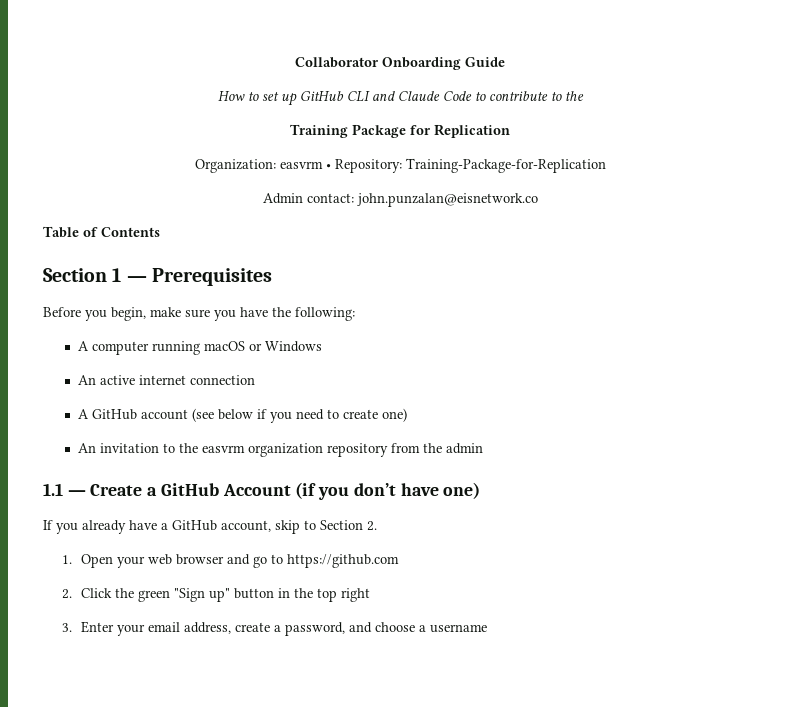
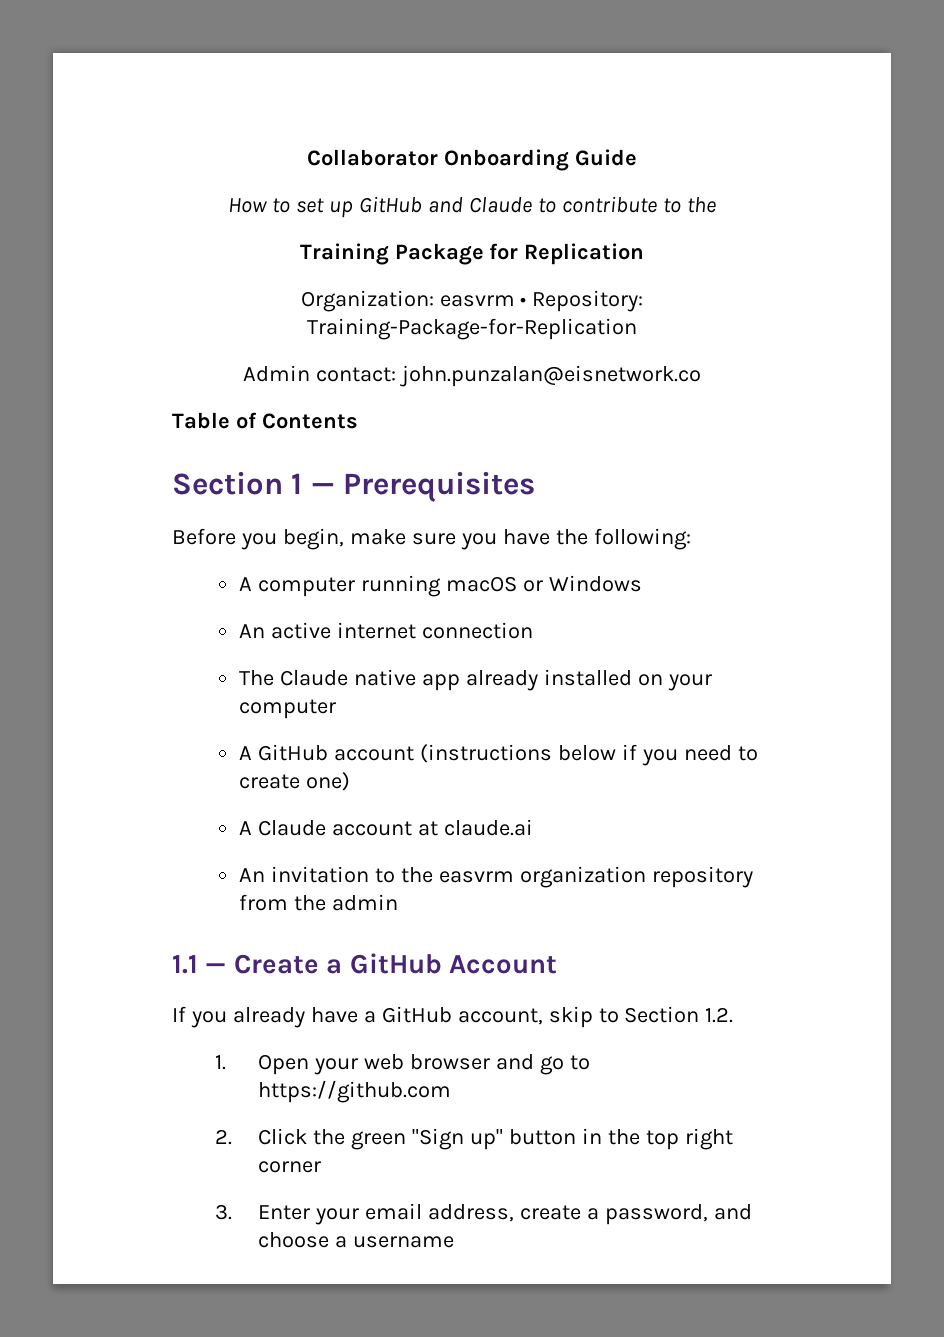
[346,91,370,102] CLI -> (423, 204) none
[442,91,472,101] Code -> (532, 205) none
(255, 380) none -> [239,669,712,691] [239,699,337,719] // The Claude native app already installed on your computer
[191,408,214,422] (see -> [420,744,553,763] (instructions
(407, 415) none -> [239,819,534,836] // A Claude account at claude.ai
[295,482,481,500] (if you don’t have one) -> (558, 964) none
[367,521,377,531] 2. -> [705,1007,734,1023] 1.2.
(370, 595) none -> [258,1161,322,1173] corner

